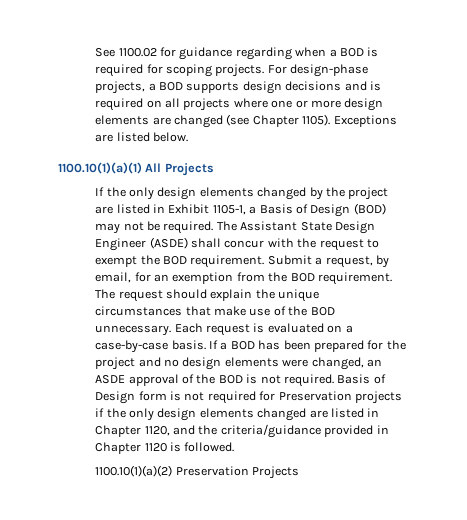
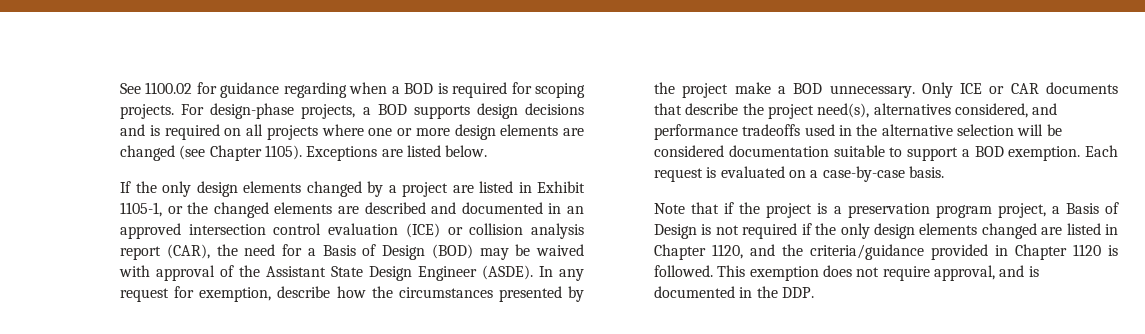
[58,162,214,176] // 1100.10(1)(a)(1) All Projects -> (488, 151) none
[325,187,345,197] the -> [388,185,397,193] a
(246, 210) none -> [167,202,585,218] [120,223,584,239] [120,244,303,260] or the changed elements are described and documented in an approved intersection control evaluation (ICE) or collision analysis report (CAR), the need for
[123,221,375,234] [95,237,379,251] [95,255,389,268] [95,272,392,285] [95,289,320,302] [95,306,335,316] [95,325,172,336] not be required. The Assistant State Design Engineer (ASDE) shall concur with the request to exempt the BOD requirement. Submit a request, by email, for an exemption from the BOD requirement. The request should explain the unique circumstances that make use of the BOD unnecessary. -> [515,244,585,256] [119,265,584,281] [120,286,584,302] [654,82,1118,98] [654,103,1058,119] [654,124,1062,140] [654,145,1081,161] be waived with approval of the Assistant State Design Engineer (ASDE). In any request for exemption, describe how the circumstances presented by the project make a BOD unnecessary. Only ICE or CAR documents that describe the project need(s), alternatives considered, and performance tradeoffs used in the alternative selection will be considered documentation suitable to support a BOD exemption.
[209,340,406,352] [95,357,382,370] [95,374,386,387] [95,391,167,404] If a BOD has been prepared for the project and no design elements were changed, an ASDE approval of the BOD is not required. Basis of Design form -> [654,202,1119,218] [654,224,698,239] // Note that if the project is a preservation program project, a Basis of Design
[259,391,402,404] for Preservation projects -> (798, 231) none
[95,465,300,479] // 1100.10(1)(a)(2) Preservation Projects -> [717,265,1039,281] [654,286,814,298] This exemption does not require approval, and is documented in the DDP.

